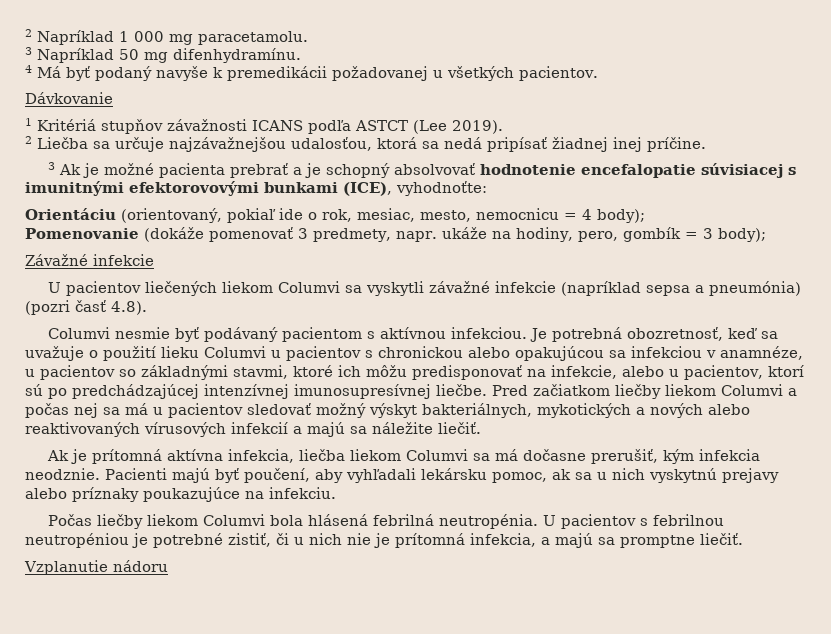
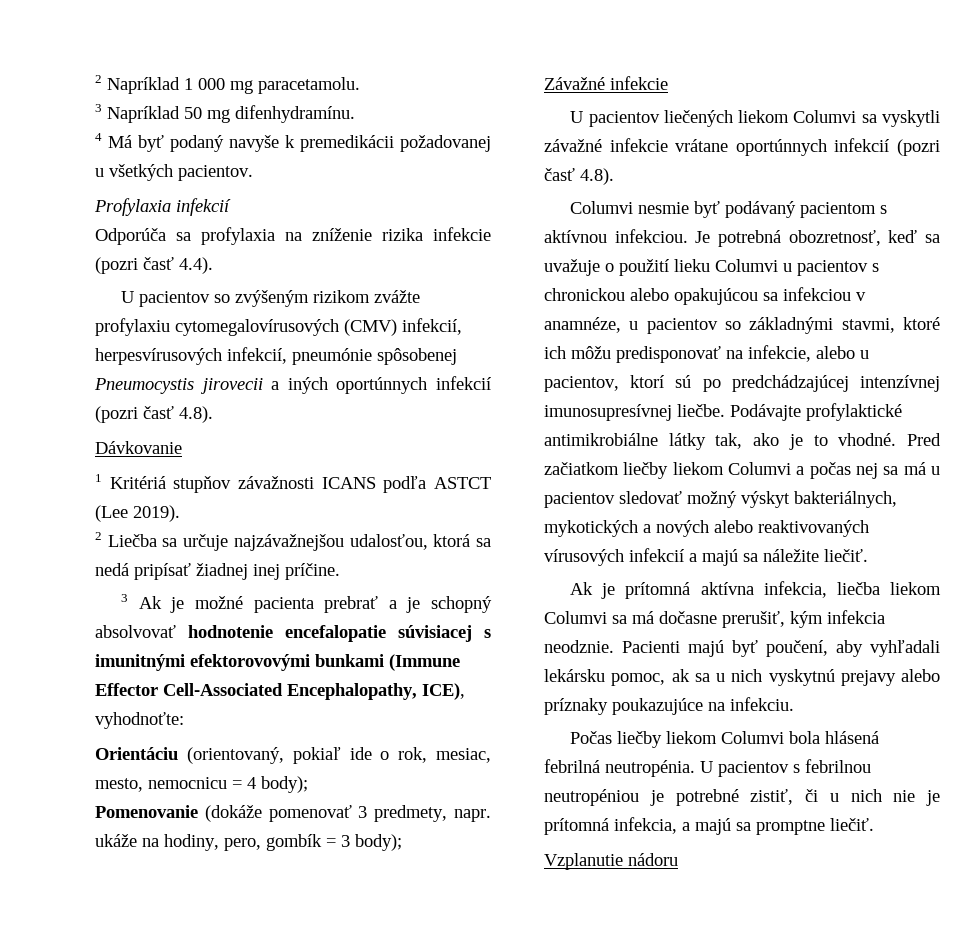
(598, 73) none -> [94,198,231,216] [95,227,491,245] [95,257,213,274] [121,290,421,307] [95,318,462,336] [95,347,457,365] [94,376,491,394] [95,406,213,423] // Profylaxia infekcií // Odporúča sa profylaxia na zníženie rizika infekcie (pozri časť 4.4). // U pacientov so zvýšeným rizikom zvážte profylaxiu cytomegalovírusových (CMV) infekcií, herpesvírusových infekcií, pneumónie spôsobenej Pneumocystis jirovecii a iných oportúnnych infekcií (pozri časť 4.8).
[343,182,392,196] (ICE), -> [389,654,460,671] [95,683,465,700] (Immune Effector Cell-Associated Encephalopathy, ICE),
[561,281,802,296] (napríklad sepsa a pneumónia) -> [675,138,890,156] vrátane oportúnnych infekcií
(487, 390) none -> [730,403,902,421] [544,433,897,450] Podávajte profylaktické antimikrobiálne látky tak, ako je to vhodné.

